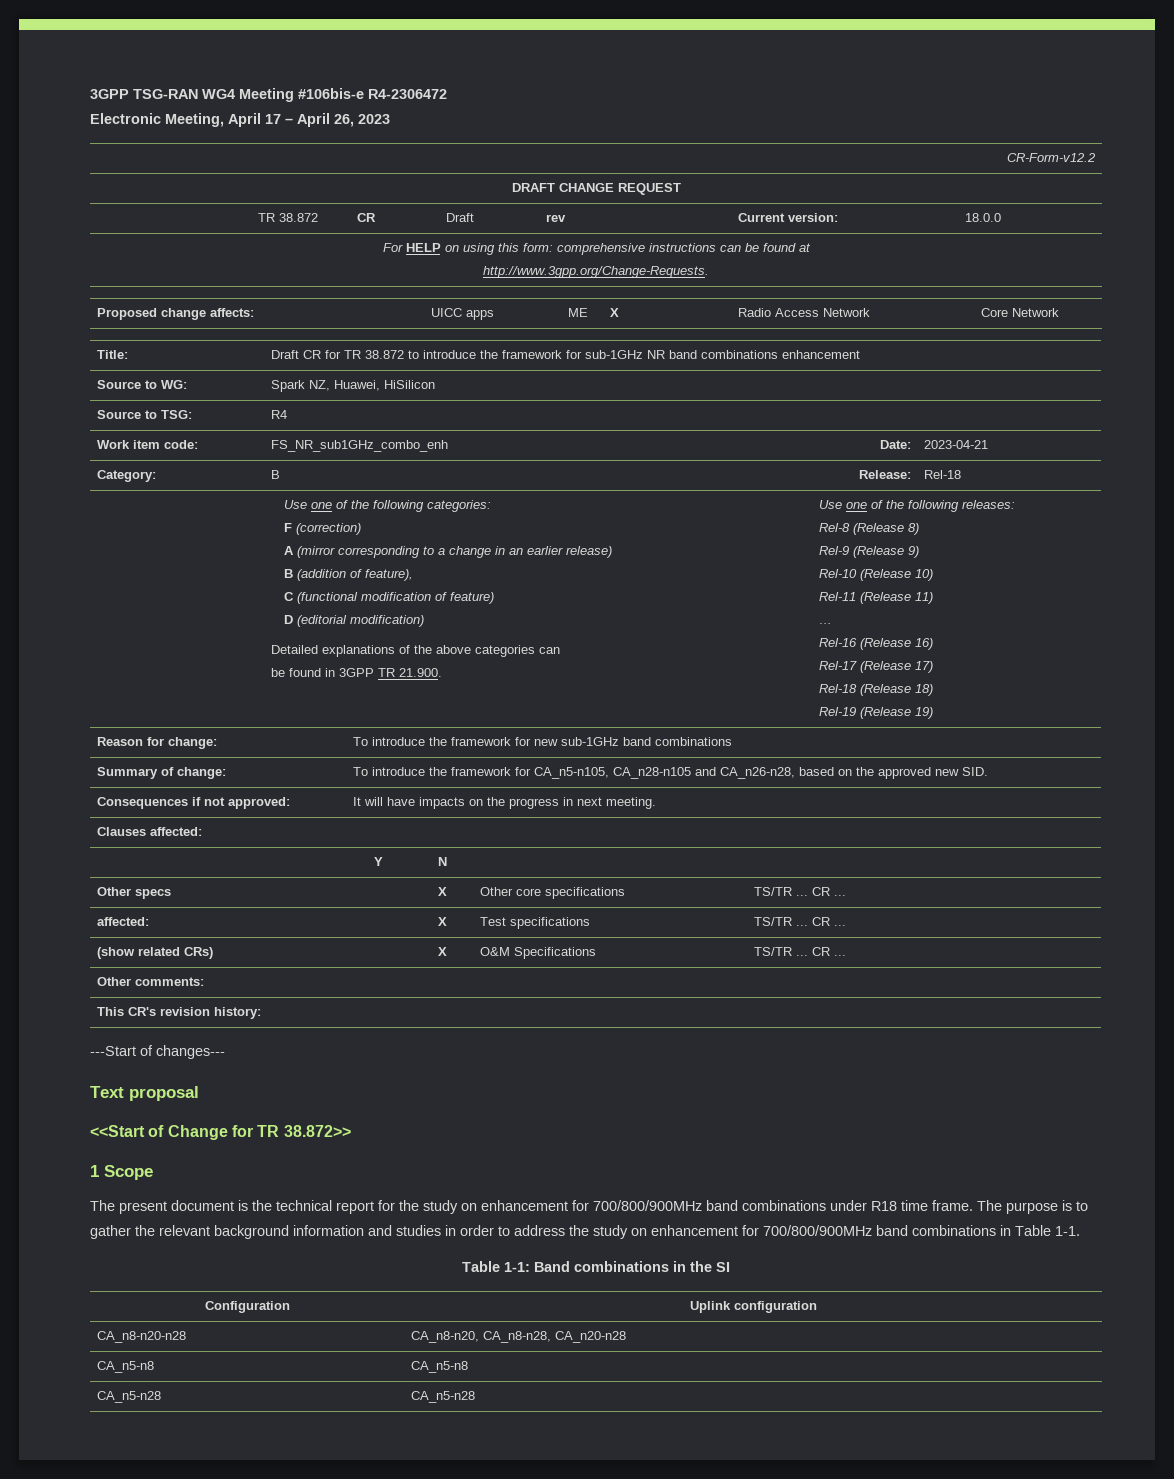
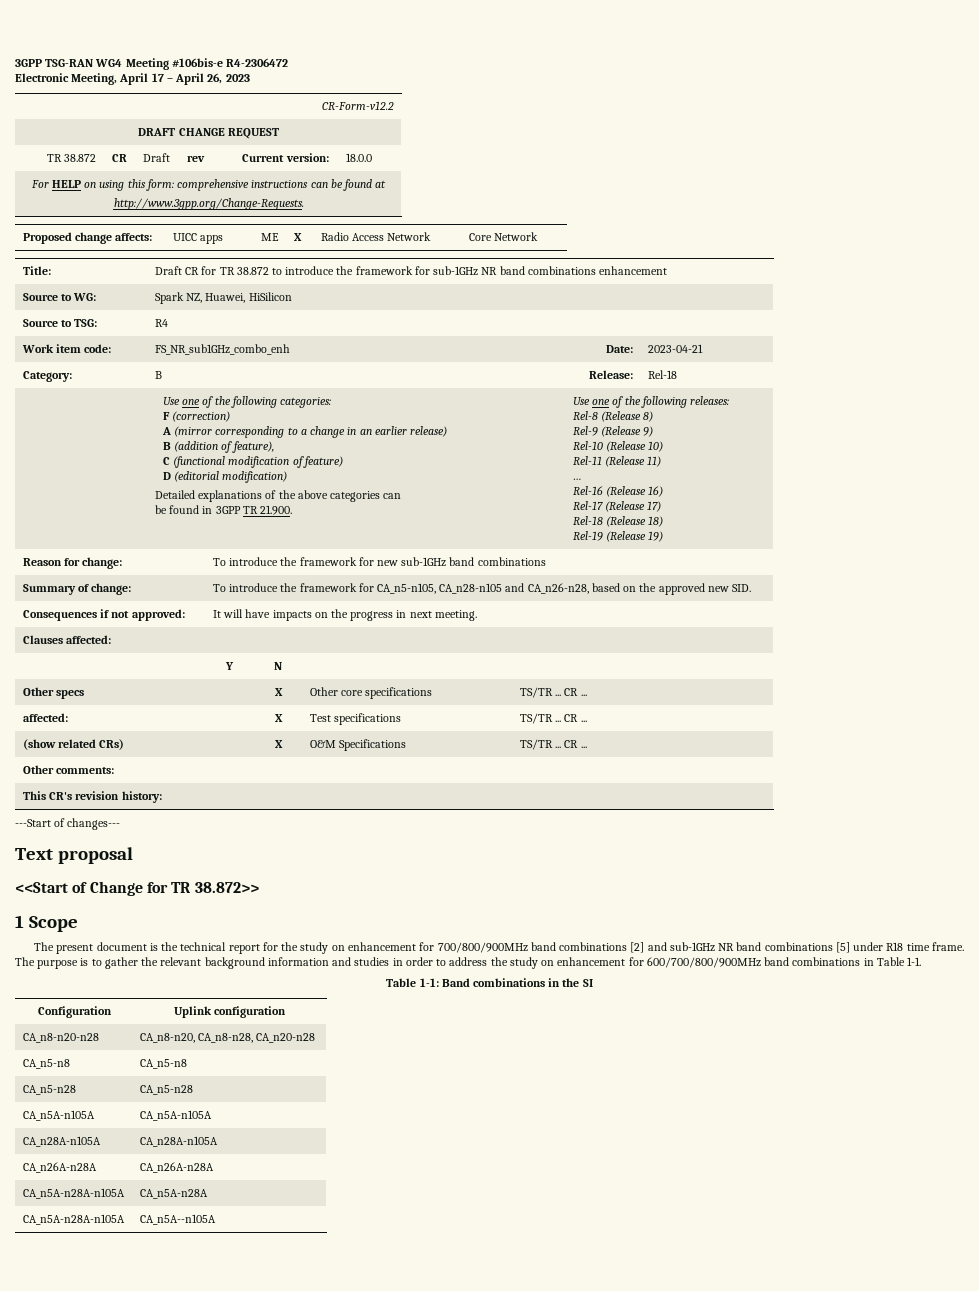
(826, 1205) none -> [630,942,850,953] [2] and sub-1GHz NR band combinations [5]
[763,1225,872,1236] 700/800/900MHz -> [646,957,761,968] 600/700/800/900MHz
(476, 1397) none -> [22,1110,95,1121] [139,1110,212,1121] [22,1136,101,1147] [139,1136,218,1147] [22,1162,97,1173] [139,1162,214,1173] [22,1188,125,1199] [139,1189,208,1199] [22,1214,125,1225] [139,1214,216,1225] // CA_n5A-n105A | CA_n5A-n105A // CA_n28A-n105A | CA_n28A-n105A // CA_n26A-n28A | CA_n26A-n28A // CA_n5A-n28A-n105A | CA_n5A-n28A // CA_n5A-n28A-n105A | CA_n5A--n105A

